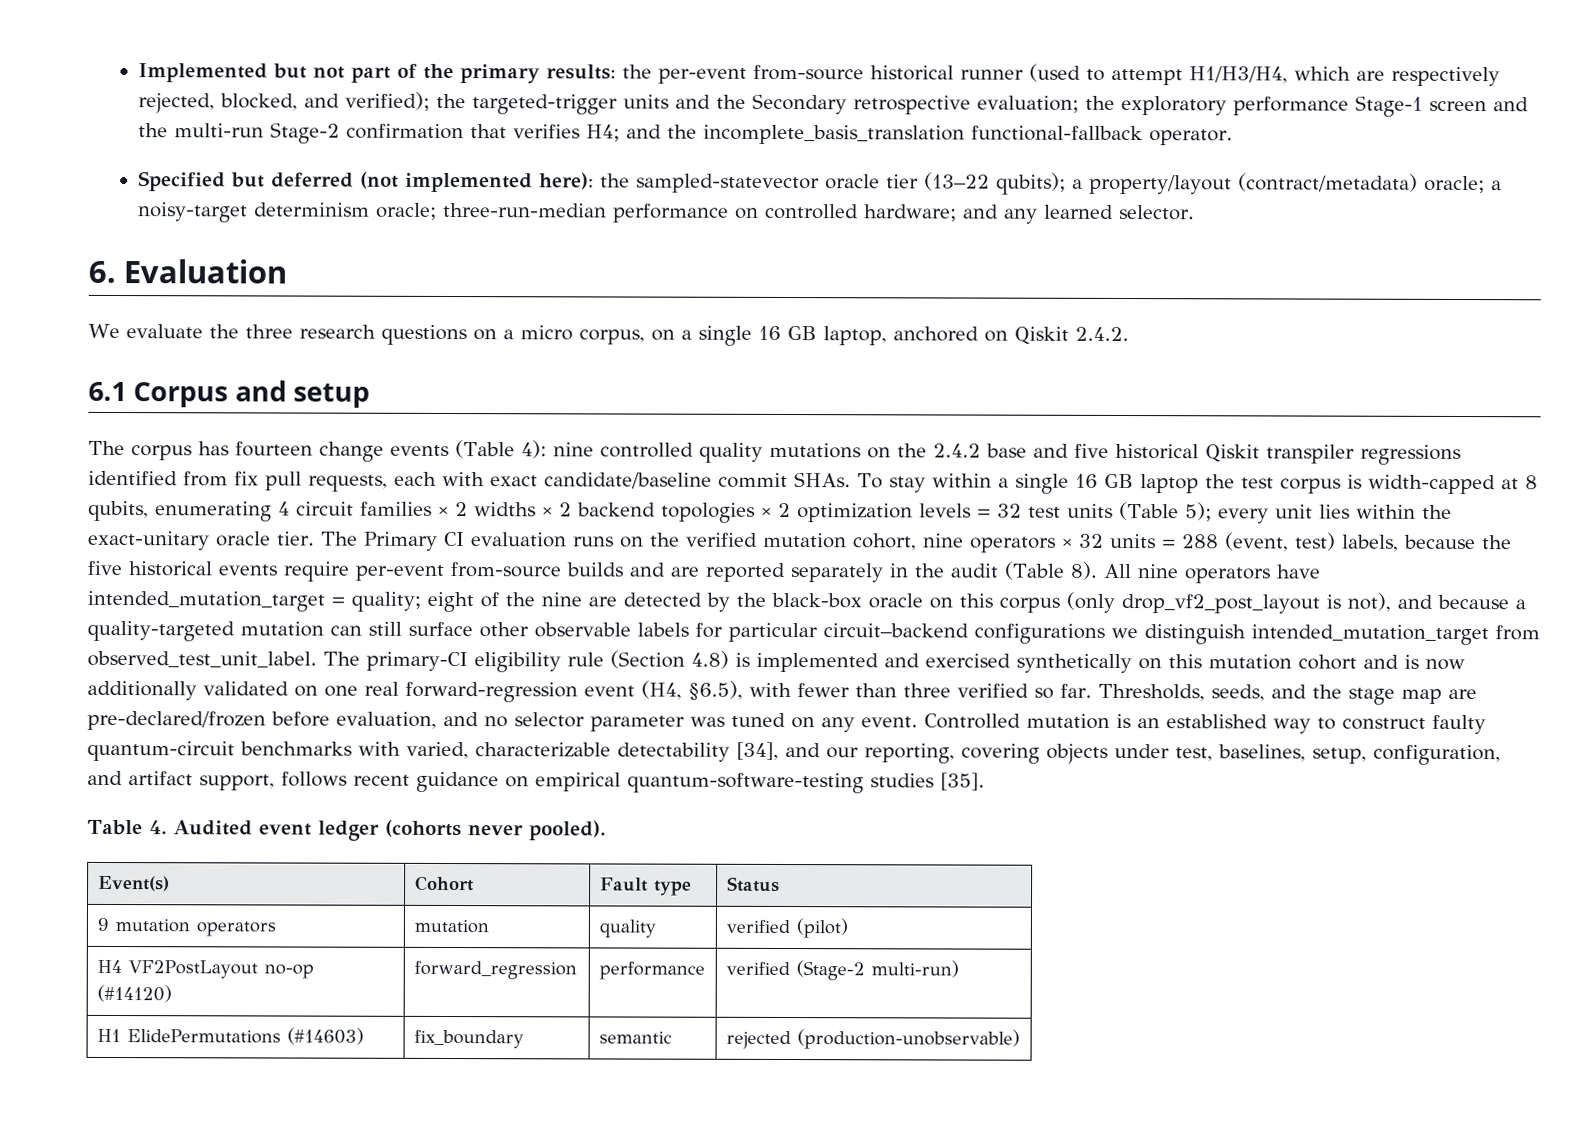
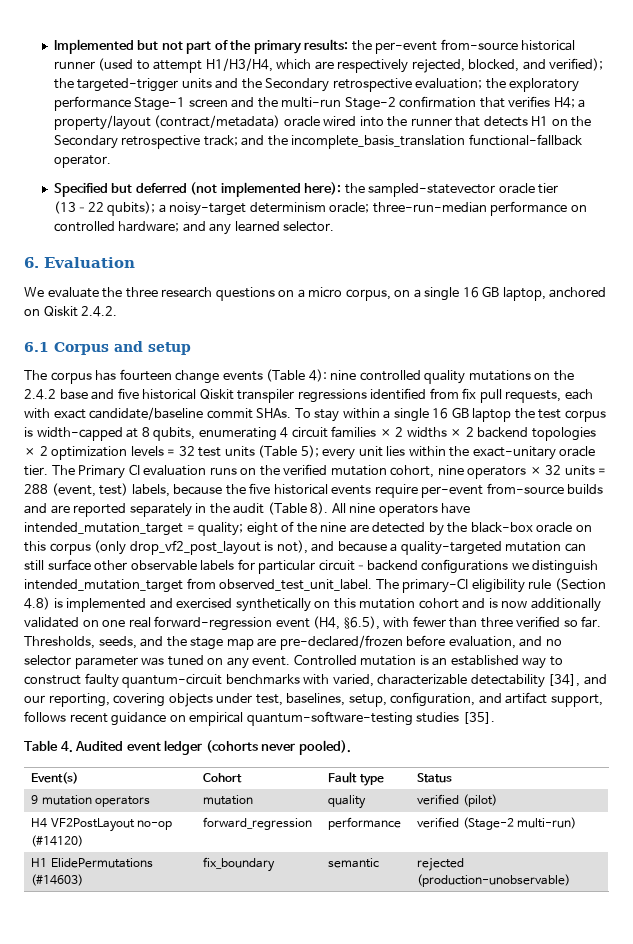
(621, 133) none -> [578,99,586,108] [53,115,592,130] [53,135,238,149] a property/layout (contract/metadata) oracle wired into the runner that detects H1 on the Secondary retrospective track;
[1089,173,1503,195] property/layout (contract/metadata) oracle; a -> (166, 208) none

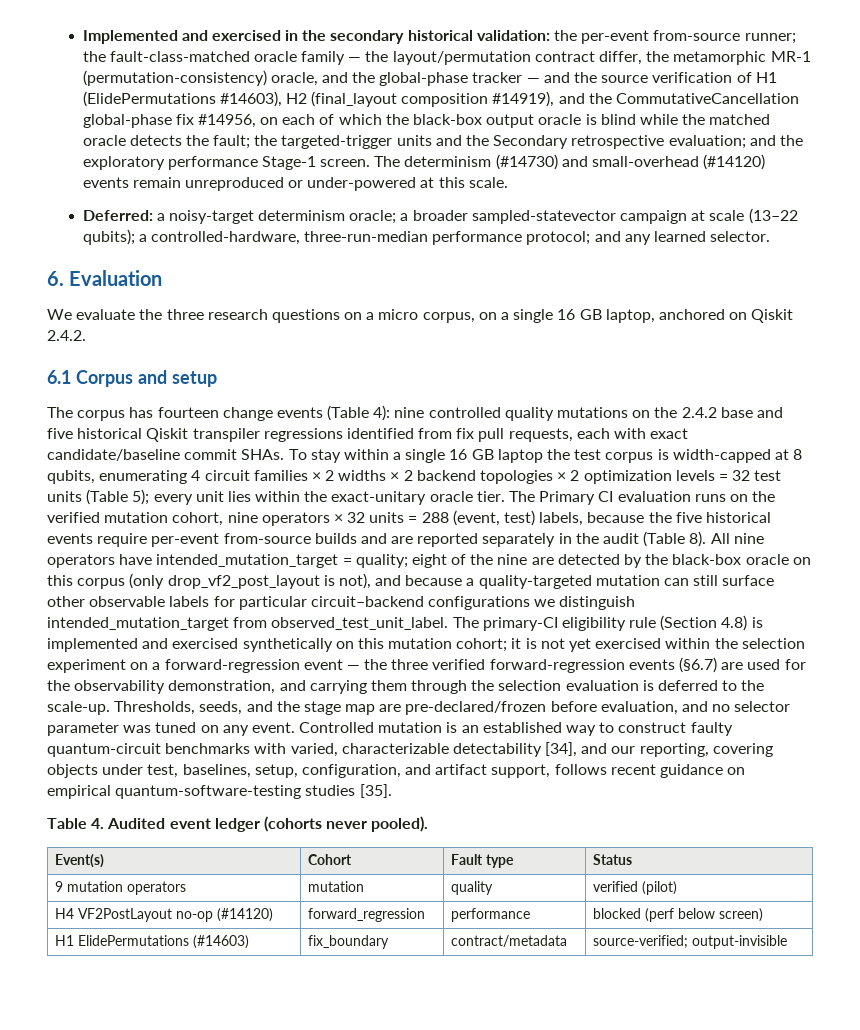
[137,39,576,54] [53,58,604,73] but not part of the primary results: the per-event from-source historical runner (used to attempt H1/H3/H4, which are respectively rejected, blocked, and verified); -> [181,30,796,44] [82,51,811,65] [82,70,777,86] [82,91,800,107] [82,114,771,128] [82,135,251,149] and exercised in the secondary historical validation: the per-event from-source runner; the fault-class-matched oracle family — the layout/permutation contract differ, the metamorphic MR-1 (permutation-consistency) oracle, and the global-phase tracker — and the source verification of H1 (ElidePermutations #14603), H2 (final_layout composition #14919), and the CommutativeCancellation global-phase fix #14956, on each of which the black-box output oracle is blind while the matched oracle detects the fault;
(483, 83) none -> [749,135,776,146] and
[188,96,586,111] [53,115,592,130] [53,134,582,149] [53,155,111,168] [53,182,559,197] [53,201,587,216] [53,221,180,232] screen and the multi-run Stage-2 confirmation that verifies H4; a property/layout (contract/metadata) oracle wired into the runner that detects H1 on the Secondary retrospective track; and the incomplete_basis_translation functional-fallback operator. // Specified but deferred (not implemented here): the sampled-statevector oracle tier (13–22 qubits); a noisy-target determinism oracle; three-run-median performance on controlled hardware; -> [320,154,766,170] [82,177,508,191] [82,208,798,224] [82,229,591,245] screen. The determinism (#14730) and small-overhead (#14120) events remain unreproduced or under-powered at this scale. // Deferred: a noisy-target determinism oracle; a broader sampled-statevector campaign at scale (13–22 qubits); a controlled-hardware, three-run-median performance protocol;
[418,598,601,612] [24,616,602,631] cohort and is now additionally validated on one real forward-regression event (H4, §6.5), with fewer than three verified so far. -> [456,638,805,652] [47,657,806,673] [47,680,765,694] [47,701,110,715] cohort; it is not yet exercised within the selection experiment on a forward-regression event — the three verified forward-regression events (§6.7) are used for the observability demonstration, and carrying them through the selection evaluation is deferred to the scale-up.
[417,817,576,830] verified (Stage-2 multi-run) -> [593,908,764,922] blocked (perf below screen)
[328,858,380,868] [417,858,465,871] [417,874,571,887] semantic | rejected (production-unobservable) -> [451,935,568,947] [593,935,788,949] contract/metadata | source-verified; output-invisible

